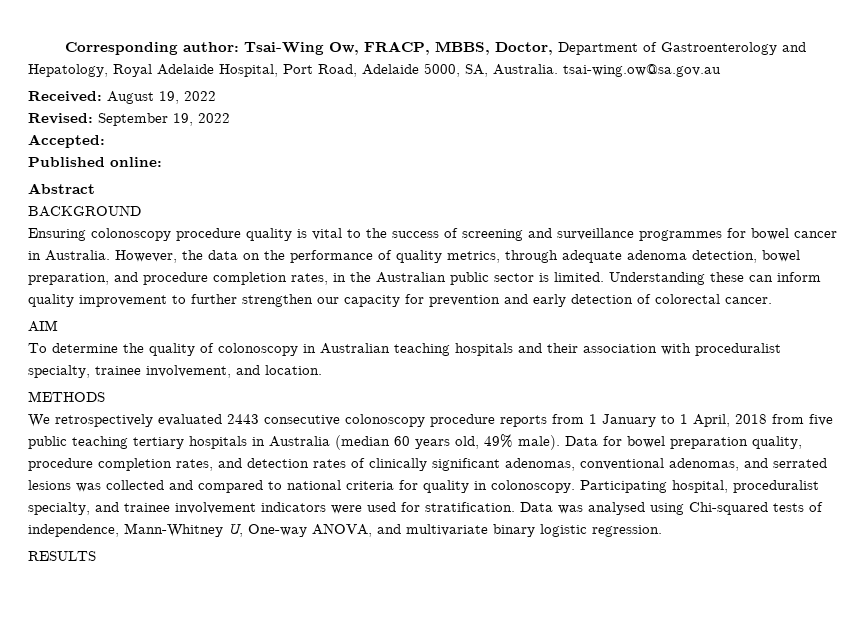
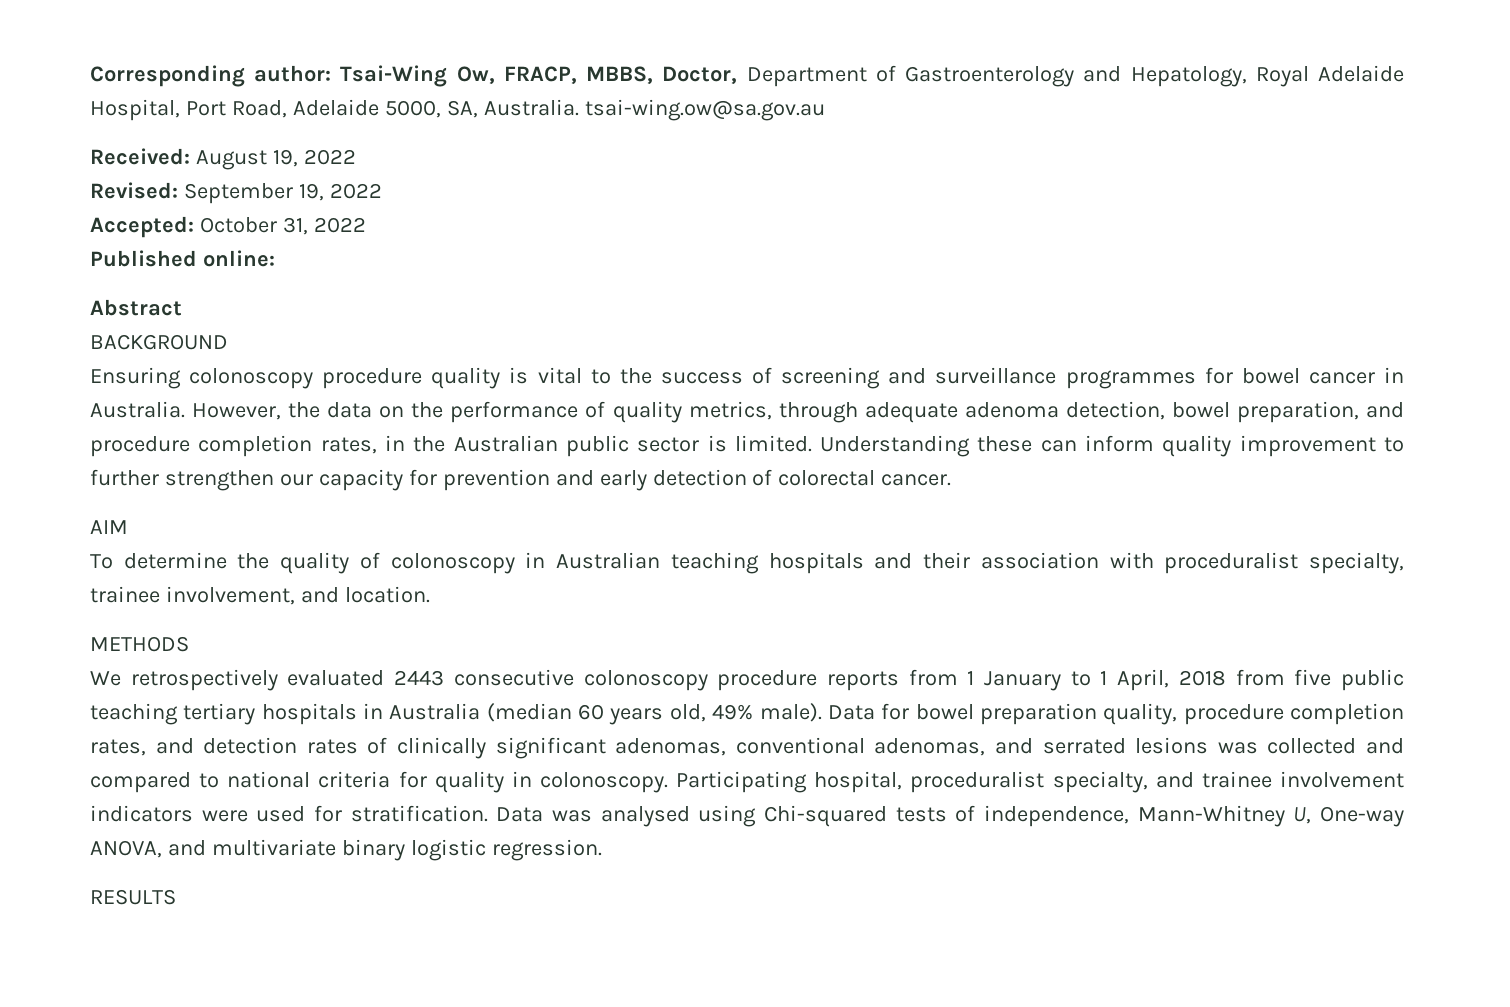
(105, 141) none -> [199,217,366,235] October 31, 2022

